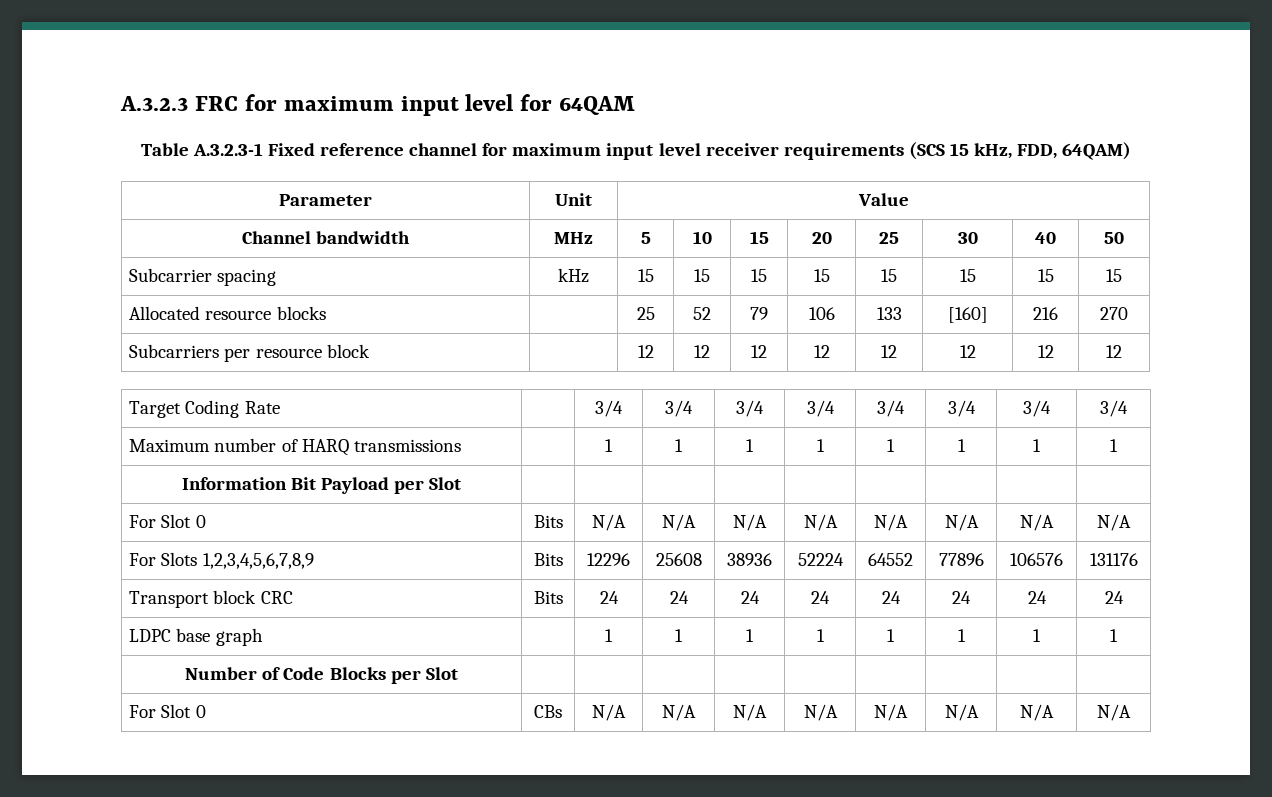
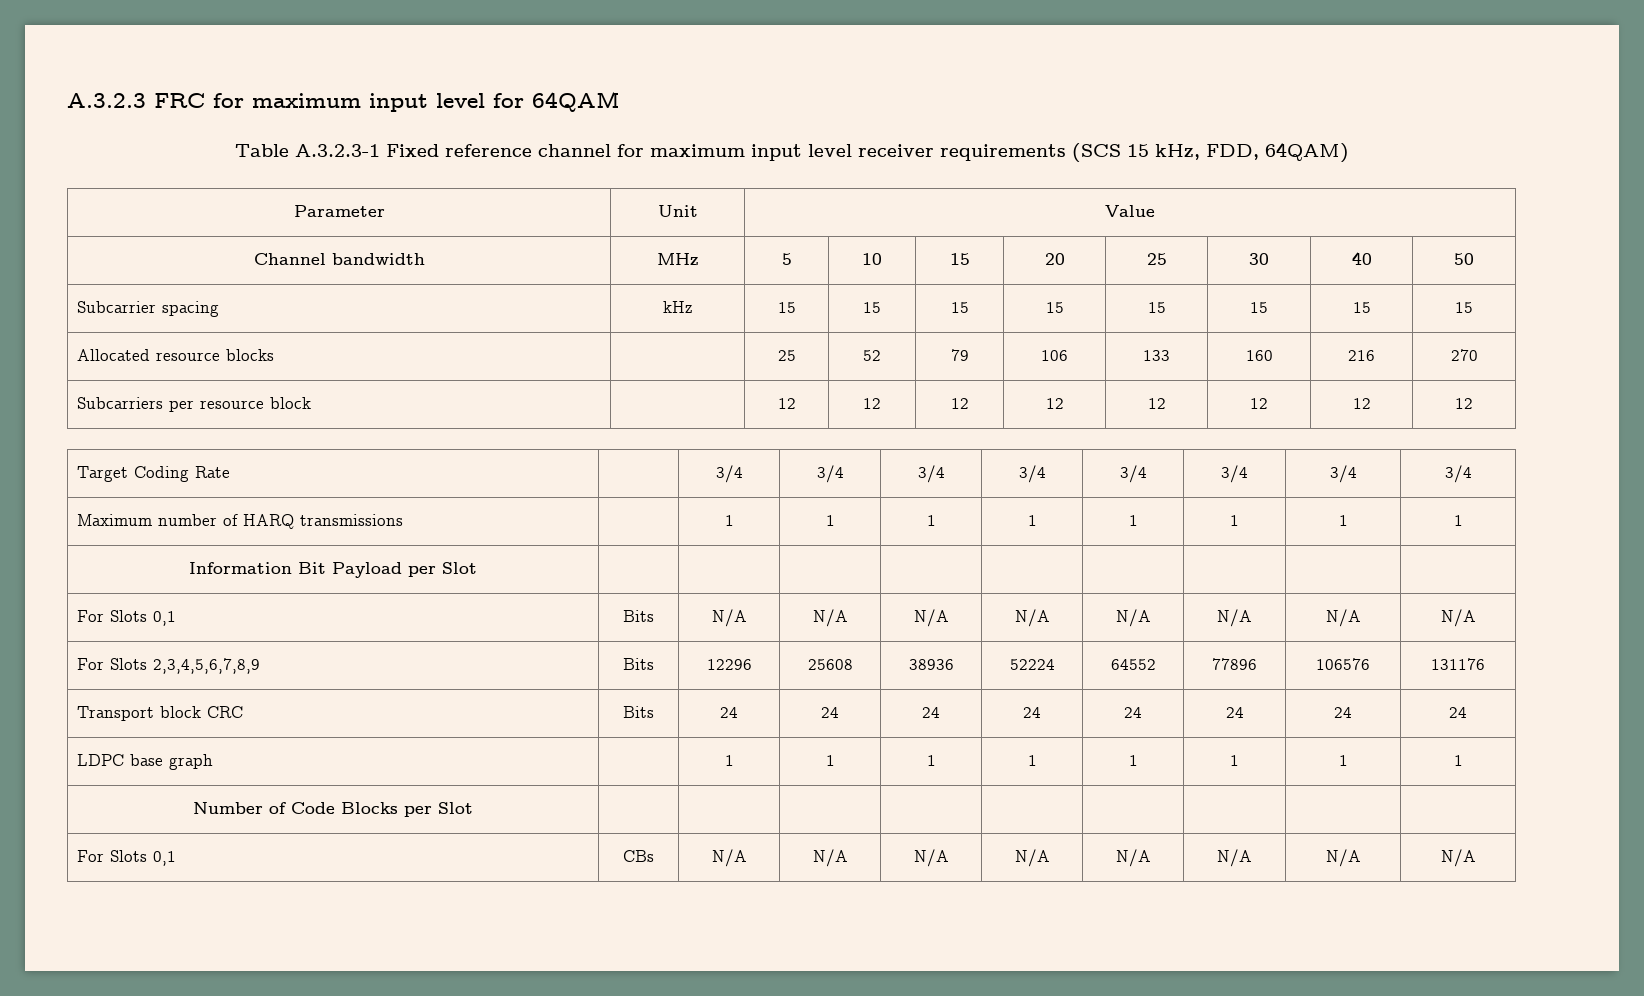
[947,307,988,323] [160] -> [1245,350,1273,361] 160
[161,514,206,528] Slot 0 -> [110,610,177,626] Slots 0,1
[202,553,314,569] 1,2,3,4,5,6,7,8,9 -> [153,658,261,674] 2,3,4,5,6,7,8,9
[161,704,206,718] Slot 0 -> [110,850,177,866] Slots 0,1

